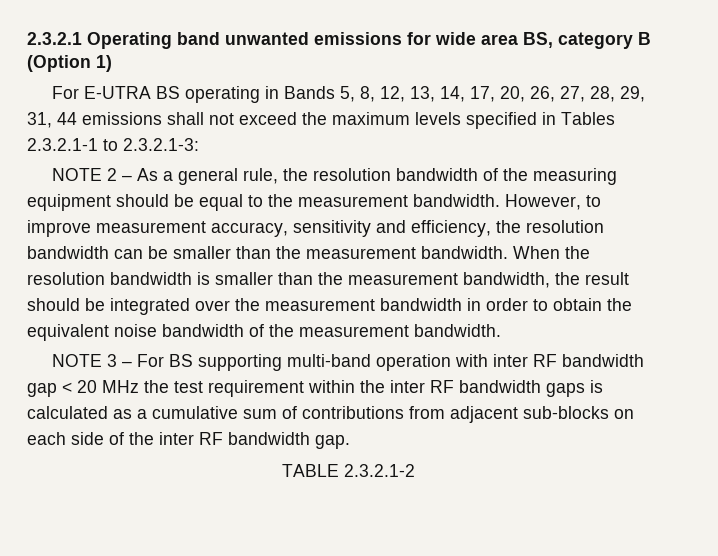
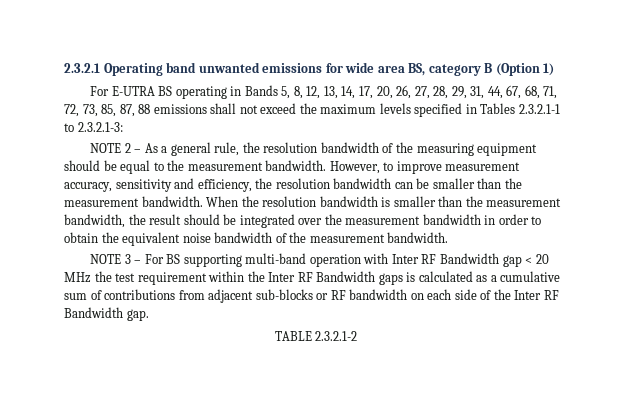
[57,112,77,125] 44 -> [487,85,558,99] [64,104,151,117] 44, 67, 68, 71, 72, 73, 85, 87, 88
[492,354,644,367] inter RF bandwidth -> [391,253,499,264] Inter RF Bandwidth
[390,380,541,393] inter RF bandwidth -> [268,271,376,282] Inter RF Bandwidth
(609, 412) none -> [316,289,408,300] or RF bandwidth
[159,432,310,445] inter RF bandwidth -> [514,290,559,300] [64,307,123,318] Inter RF Bandwidth

